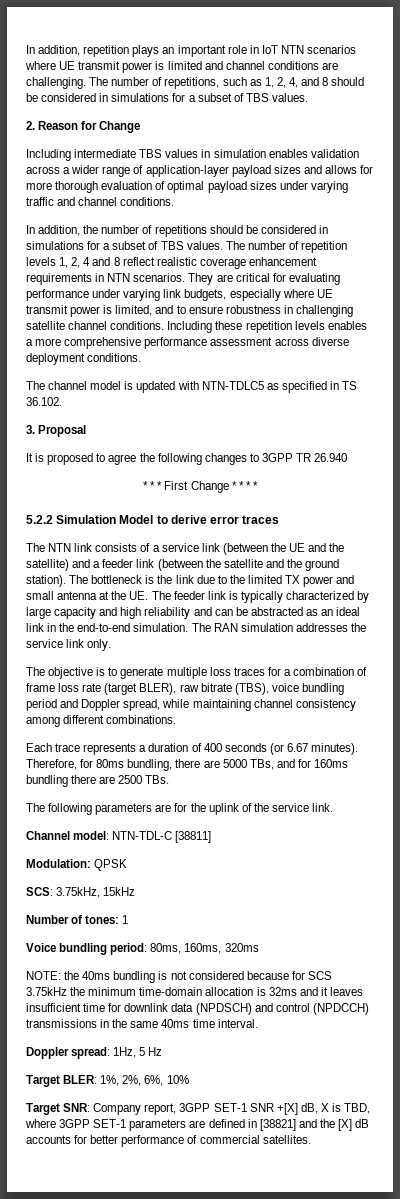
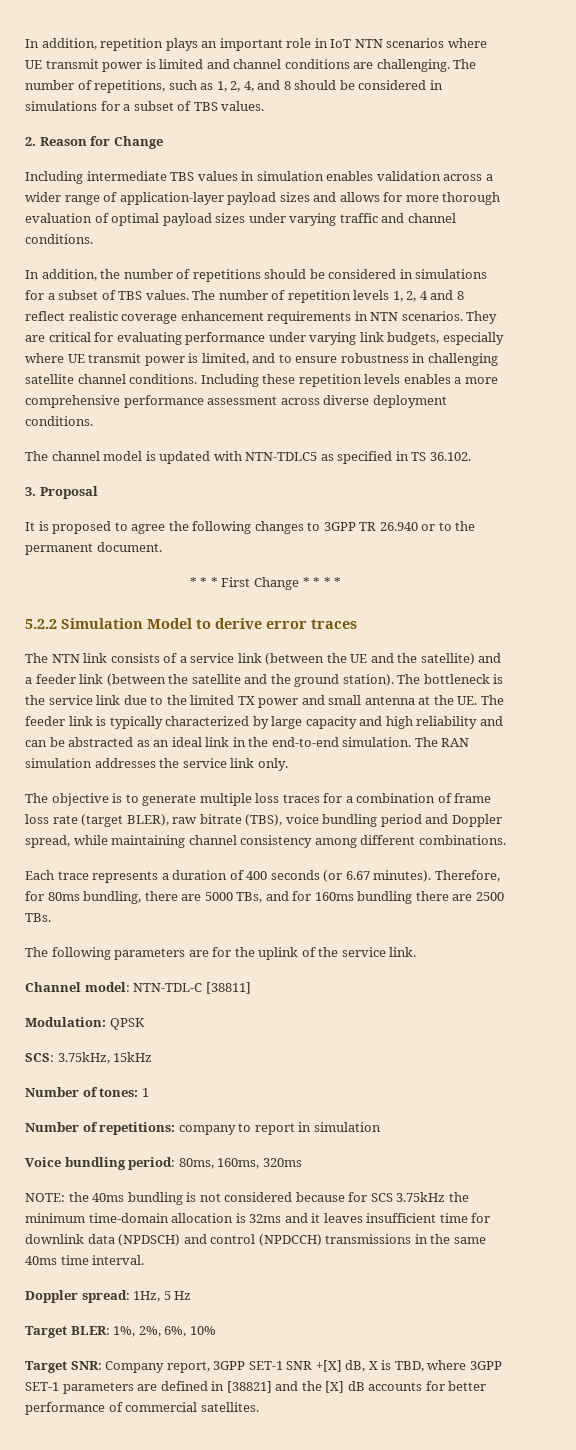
(348, 457) none -> [421,521,476,531] [25,542,162,555] or to the permanent document.
(173, 579) none -> [48,695,93,705] service
(129, 919) none -> [25,1122,381,1135] // Number of repetitions: company to report in simulation

